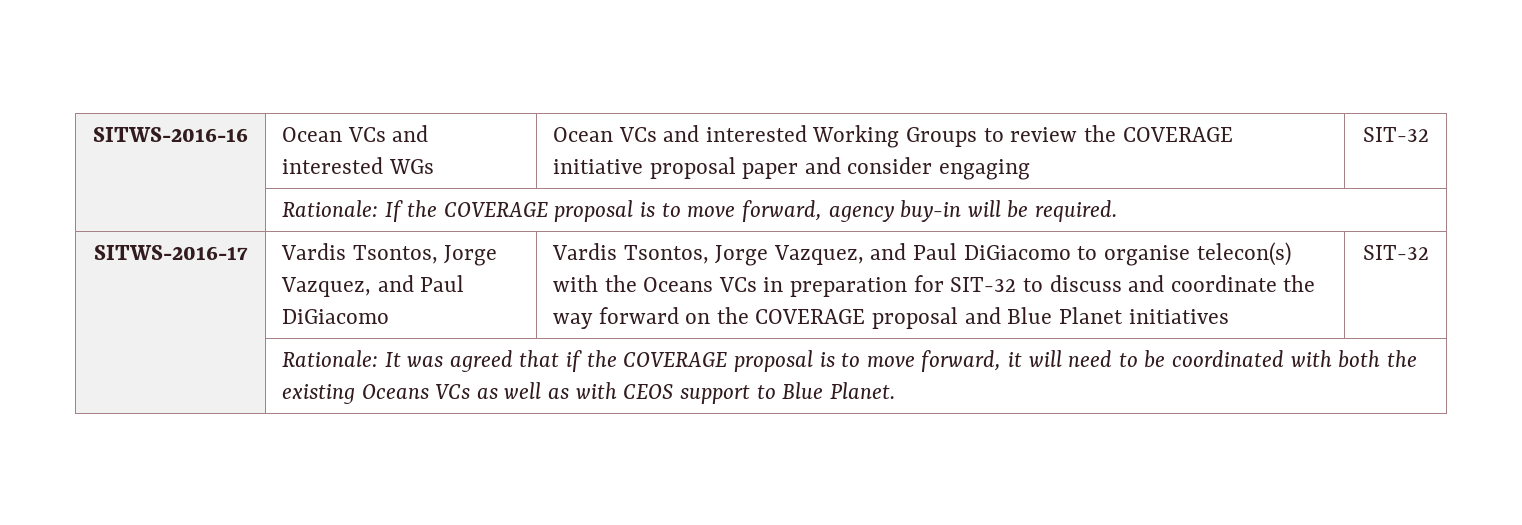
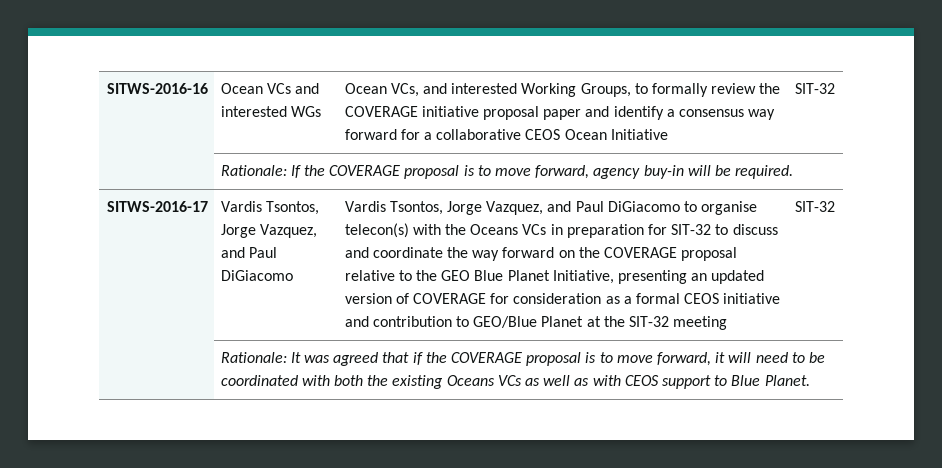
[618,127,657,142] VCs -> [390,83,419,97] VCs,
[906,127,1004,147] Groups to -> [580,83,709,97] Groups, to formally
[847,157,1031,180] consider engaging -> [613,106,776,120] [344,129,668,140] identify a consensus way forward for a collaborative CEOS Ocean Initiative
[964,307,1229,324] and Blue Planet initiatives -> [344,270,765,284] [344,293,781,304] [344,316,728,330] relative to the GEO Blue Planet Initiative, presenting an updated version of COVERAGE for consideration as a formal CEOS initiative and contribution to GEO/Blue Planet at the SIT-32 meeting

